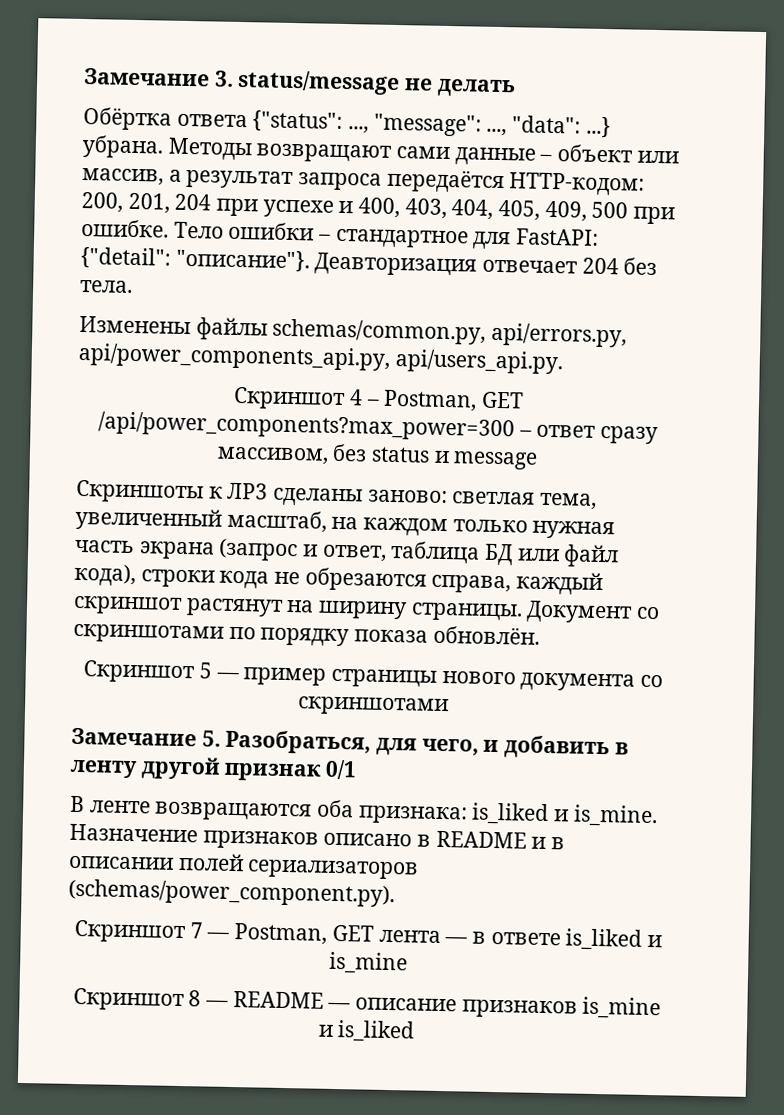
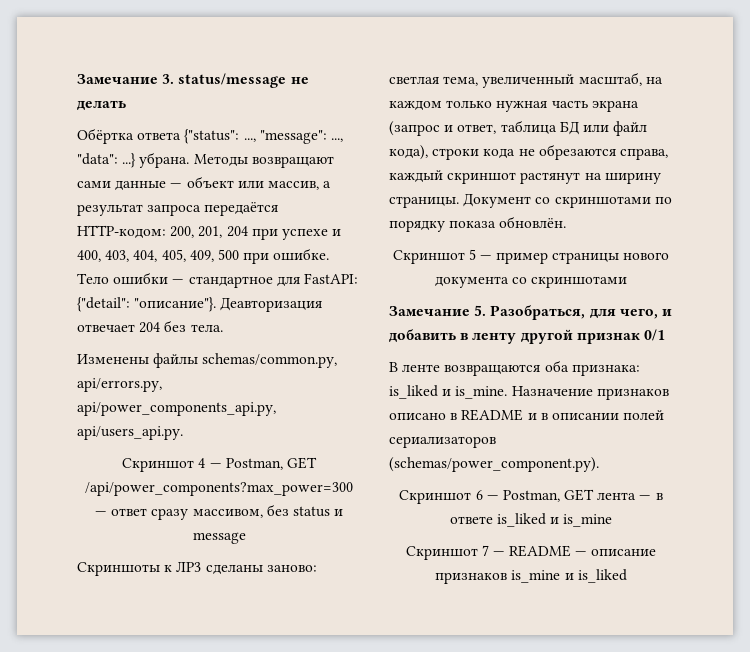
[539,154,553,162] – -> [170,183,183,188] —
[318,234,332,241] – -> [172,279,185,284] —
[365,399,380,406] – -> [209,463,222,468] —
[518,430,532,437] – -> [94,511,107,516] —
[189,922,203,939] 7 -> [475,490,483,500] 6
[188,990,202,1007] 8 -> [481,545,489,556] 7

